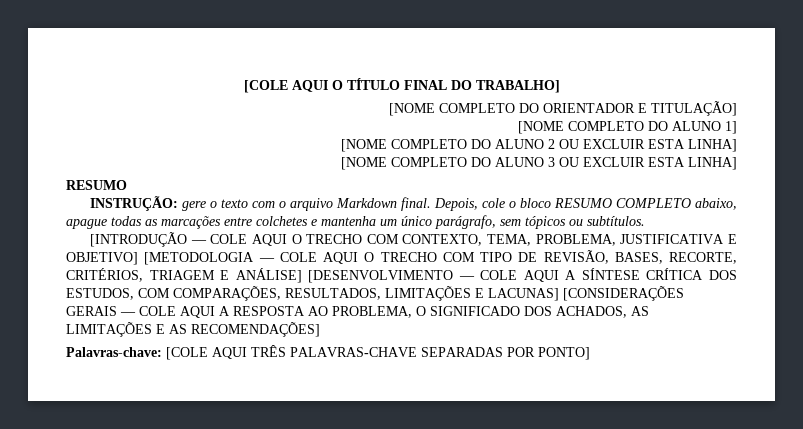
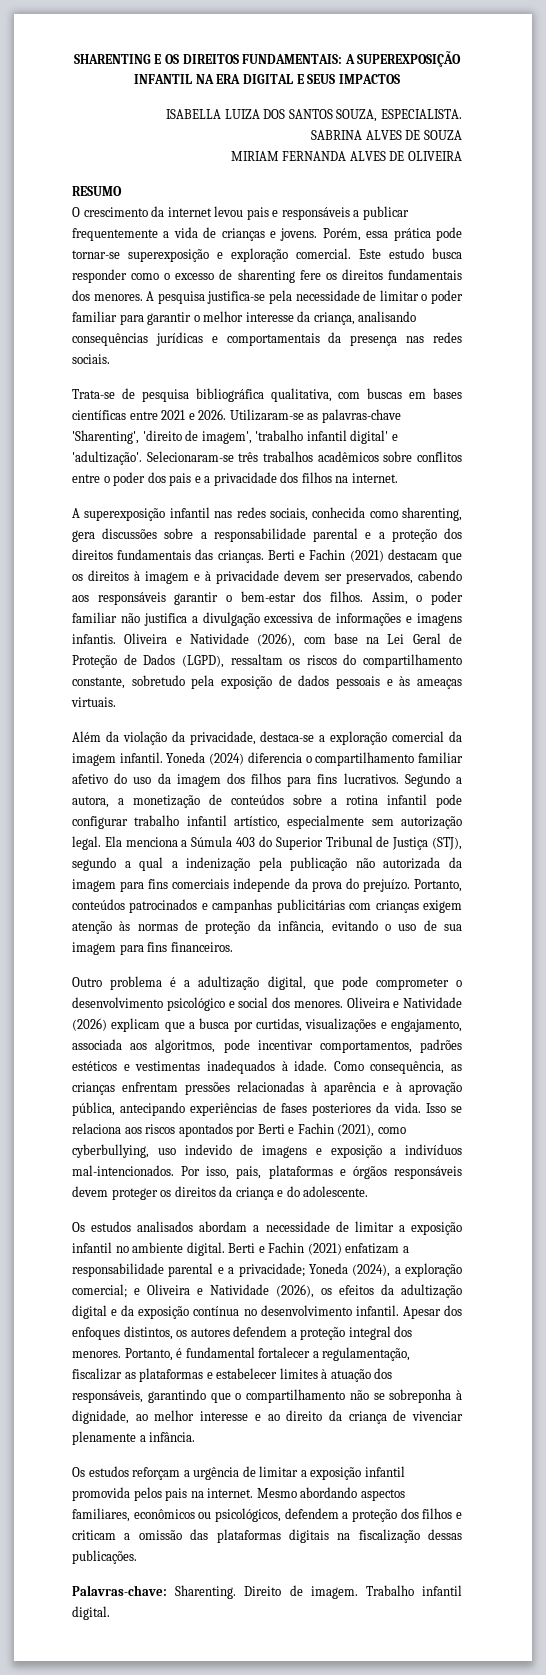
[243,78,560,93] [389,101,737,116] [518,121,737,134] [341,139,737,152] [341,157,737,170] [66,180,127,190] [89,196,737,211] [66,215,645,229] [89,232,737,247] [66,250,737,265] [66,268,737,283] [66,286,684,301] [66,306,649,318] [66,322,320,337] [66,345,590,360] [COLE AQUI O TÍTULO FINAL DO TRABALHO] // [NOME COMPLETO DO ORIENTADOR E TITULAÇÃO] // [NOME COMPLETO DO ALUNO 1] // [NOME COMPLETO DO ALUNO 2 OU EXCLUIR ESTA LINHA] // [NOME COMPLETO DO ALUNO 3 OU EXCLUIR ESTA LINHA] // RESUMO // INSTRUÇÃO: gere o texto com o arquivo Markdown final. Depois, cole o bloco RESUMO COMPLETO abaixo, apague todas as marcações entre colchetes e mantenha um único parágrafo, sem tópicos ou subtítulos. // [INTRODUÇÃO — COLE AQUI O TRECHO COM CONTEXTO, TEMA, PROBLEMA, JUSTIFICATIVA E OBJETIVO] [METODOLOGIA — COLE AQUI O TRECHO COM TIPO DE REVISÃO, BASES, RECORTE, CRITÉRIOS, TRIAGEM E ANÁLISE] [DESENVOLVIMENTO — COLE AQUI A SÍNTESE CRÍTICA DOS ESTUDOS, COM COMPARAÇÕES, RESULTADOS, LIMITAÇÕES E LACUNAS] [CONSIDERAÇÕES GERAIS — COLE AQUI A RESPOSTA AO PROBLEMA, O SIGNIFICADO DOS ACHADOS, AS LIMITAÇÕES E AS RECOMENDAÇÕES] // Palavras-chave: [COLE AQUI TRÊS PALAVRAS-CHAVE SEPARADAS POR PONTO] -> [73,51,462,67] [134,74,400,84] [166,109,462,122] [311,130,462,140] [230,151,462,161] [72,186,122,196] [72,206,409,220] [72,227,462,241] [72,248,462,262] [72,269,462,283] [72,290,464,304] [72,311,417,325] [72,332,462,346] [72,354,110,364] [72,388,462,402] [72,409,401,423] [72,430,398,444] [72,451,462,465] [72,472,398,486] [72,507,462,521] [72,528,463,542] [72,549,463,563] [72,570,462,584] [72,591,464,605] [72,612,463,626] [72,633,463,647] [72,654,462,668] [72,675,463,689] [71,697,116,707] [72,731,463,745] [72,752,464,766] [72,773,463,787] [72,794,462,808] [72,815,462,829] [72,836,462,850] [72,857,462,871] [72,878,462,892] [72,899,462,913] [72,920,463,934] [72,942,233,955] [72,976,462,990] [72,997,462,1011] [72,1018,462,1032] [72,1039,462,1053] [72,1060,462,1074] [72,1081,462,1095] [72,1102,463,1116] [72,1123,406,1137] [72,1144,462,1158] [72,1165,463,1179] [72,1186,369,1200] [72,1221,462,1235] [72,1242,409,1256] [72,1263,462,1277] [72,1284,462,1298] [72,1305,462,1319] [72,1326,413,1340] [72,1347,411,1361] [72,1368,393,1382] [72,1389,462,1403] [72,1410,464,1424] [72,1431,196,1445] [72,1466,405,1480] [72,1487,405,1501] [72,1508,463,1522] [72,1529,462,1543] [72,1550,137,1564] [72,1585,462,1599] [72,1606,110,1620] SHARENTING E OS DIREITOS FUNDAMENTAIS: A SUPEREXPOSIÇÃO INFANTIL NA ERA DIGITAL E SEUS IMPACTOS // ISABELLA LUIZA DOS SANTOS SOUZA, ESPECIALISTA. // SABRINA ALVES DE SOUZA // MIRIAM FERNANDA ALVES DE OLIVEIRA // RESUMO // O crescimento da internet levou pais e responsáveis a publicar frequentemente a vida de crianças e jovens. Porém, essa prática pode tornar-se superexposição e exploração comercial. Este estudo busca responder como o excesso de sharenting fere os direitos fundamentais dos menores. A pesquisa justifica-se pela necessidade de limitar o poder familiar para garantir o melhor interesse da criança, analisando consequências jurídicas e comportamentais da presença nas redes sociais. // Trata-se de pesquisa bibliográfica qualitativa, com buscas em bases científicas entre 2021 e 2026. Utilizaram-se as palavras-chave 'Sharenting', 'direito de imagem', 'trabalho infantil digital' e 'adultização'. Selecionaram-se três trabalhos acadêmicos sobre conflitos entre o poder dos pais e a privacidade dos filhos na internet. // A superexposição infantil nas redes sociais, conhecida como sharenting, gera discussões sobre a responsabilidade parental e a proteção dos direitos fundamentais das crianças. Berti e Fachin (2021) destacam que os direitos à imagem e à privacidade devem ser preservados, cabendo aos responsáveis garantir o bem-estar dos filhos. Assim, o poder familiar não justifica a divulgação excessiva de informações e imagens infantis. Oliveira e Natividade (2026), com base na Lei Geral de Proteção de Dados (LGPD), ressaltam os riscos do compartilhamento constante, sobretudo pela exposição de dados pessoais e às ameaças virtuais. // Além da violação da privacidade, destaca-se a exploração comercial da imagem infantil. Yoneda (2024) diferencia o compartilhamento familiar afetivo do uso da imagem dos filhos para fins lucrativos. Segundo a autora, a monetização de conteúdos sobre a rotina infantil pode configurar trabalho infantil artístico, especialmente sem autorização legal. Ela menciona a Súmula 403 do Superior Tribunal de Justiça (STJ), segundo a qual a indenização pela publicação não autorizada da imagem para fins comerciais independe da prova do prejuízo. Portanto, conteúdos patrocinados e campanhas publicitárias com crianças exigem atenção às normas de proteção da infância, evitando o uso de sua imagem para fins financeiros. // Outro problema é a adultização digital, que pode comprometer o desenvolvimento psicológico e social dos menores. Oliveira e Natividade (2026) explicam que a busca por curtidas, visualizações e engajamento, associada aos algoritmos, pode incentivar comportamentos, padrões estéticos e vestimentas inadequados à idade. Como consequência, as crianças enfrentam pressões relacionadas à aparência e à aprovação pública, antecipando experiências de fases posteriores da vida. Isso se relaciona aos riscos apontados por Berti e Fachin (2021), como cyberbullying, uso indevido de imagens e exposição a indivíduos mal-intencionados. Por isso, pais, plataformas e órgãos responsáveis devem proteger os direitos da criança e do adolescente. // Os estudos analisados abordam a necessidade de limitar a exposição infantil no ambiente digital. Berti e Fachin (2021) enfatizam a responsabilidade parental e a privacidade; Yoneda (2024), a exploração comercial; e Oliveira e Natividade (2026), os efeitos da adultização digital e da exposição contínua no desenvolvimento infantil. Apesar dos enfoques distintos, os autores defendem a proteção integral dos menores. Portanto, é fundamental fortalecer a regulamentação, fiscalizar as plataformas e estabelecer limites à atuação dos responsáveis, garantindo que o compartilhamento não se sobreponha à dignidade, ao melhor interesse e ao direito da criança de vivenciar plenamente a infância. // Os estudos reforçam a urgência de limitar a exposição infantil promovida pelos pais na internet. Mesmo abordando aspectos familiares, econômicos ou psicológicos, defendem a proteção dos filhos e criticam a omissão das plataformas digitais na fiscalização dessas publicações. // Palavras-chave: Sharenting. Direito de imagem. Trabalho infantil digital.

